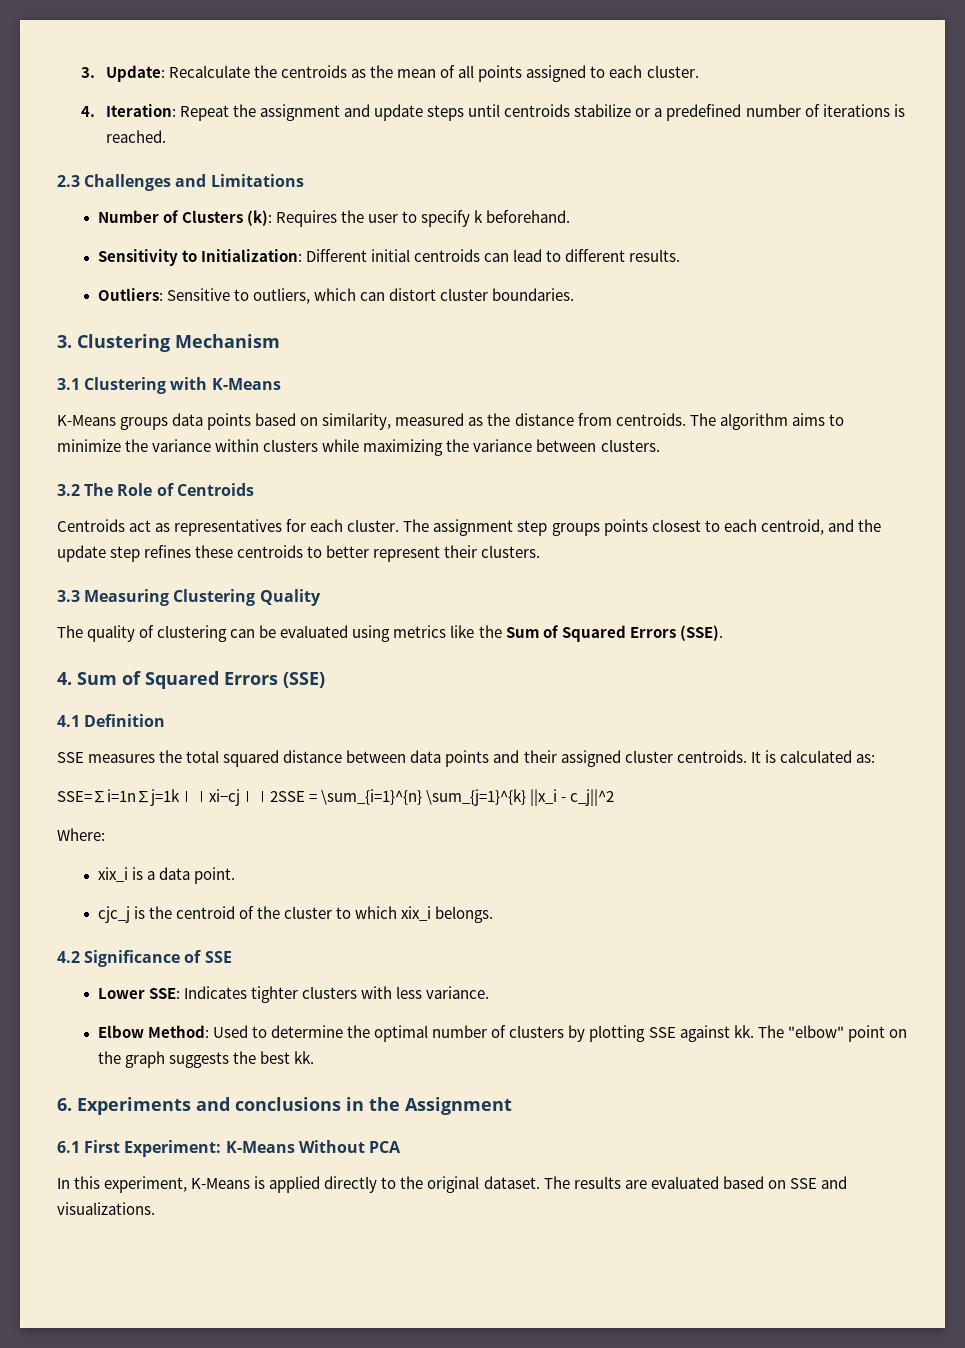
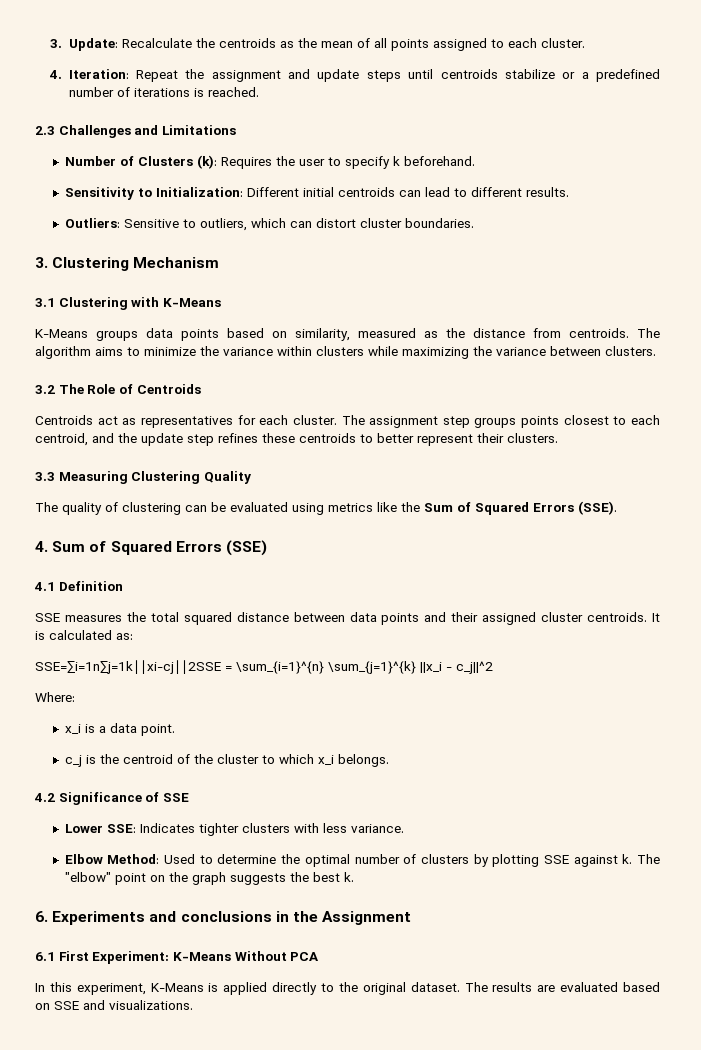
[97,867,128,882] xix_i -> [64,724,81,734] x_i
[97,906,130,923] cjc_j -> [64,755,82,767] c_j
[401,906,432,921] xix_i -> [317,755,334,765] x_i
[733,1025,754,1038] kk. -> [622,854,633,864] k.
[294,1051,315,1064] kk. -> [343,872,354,882] k.

